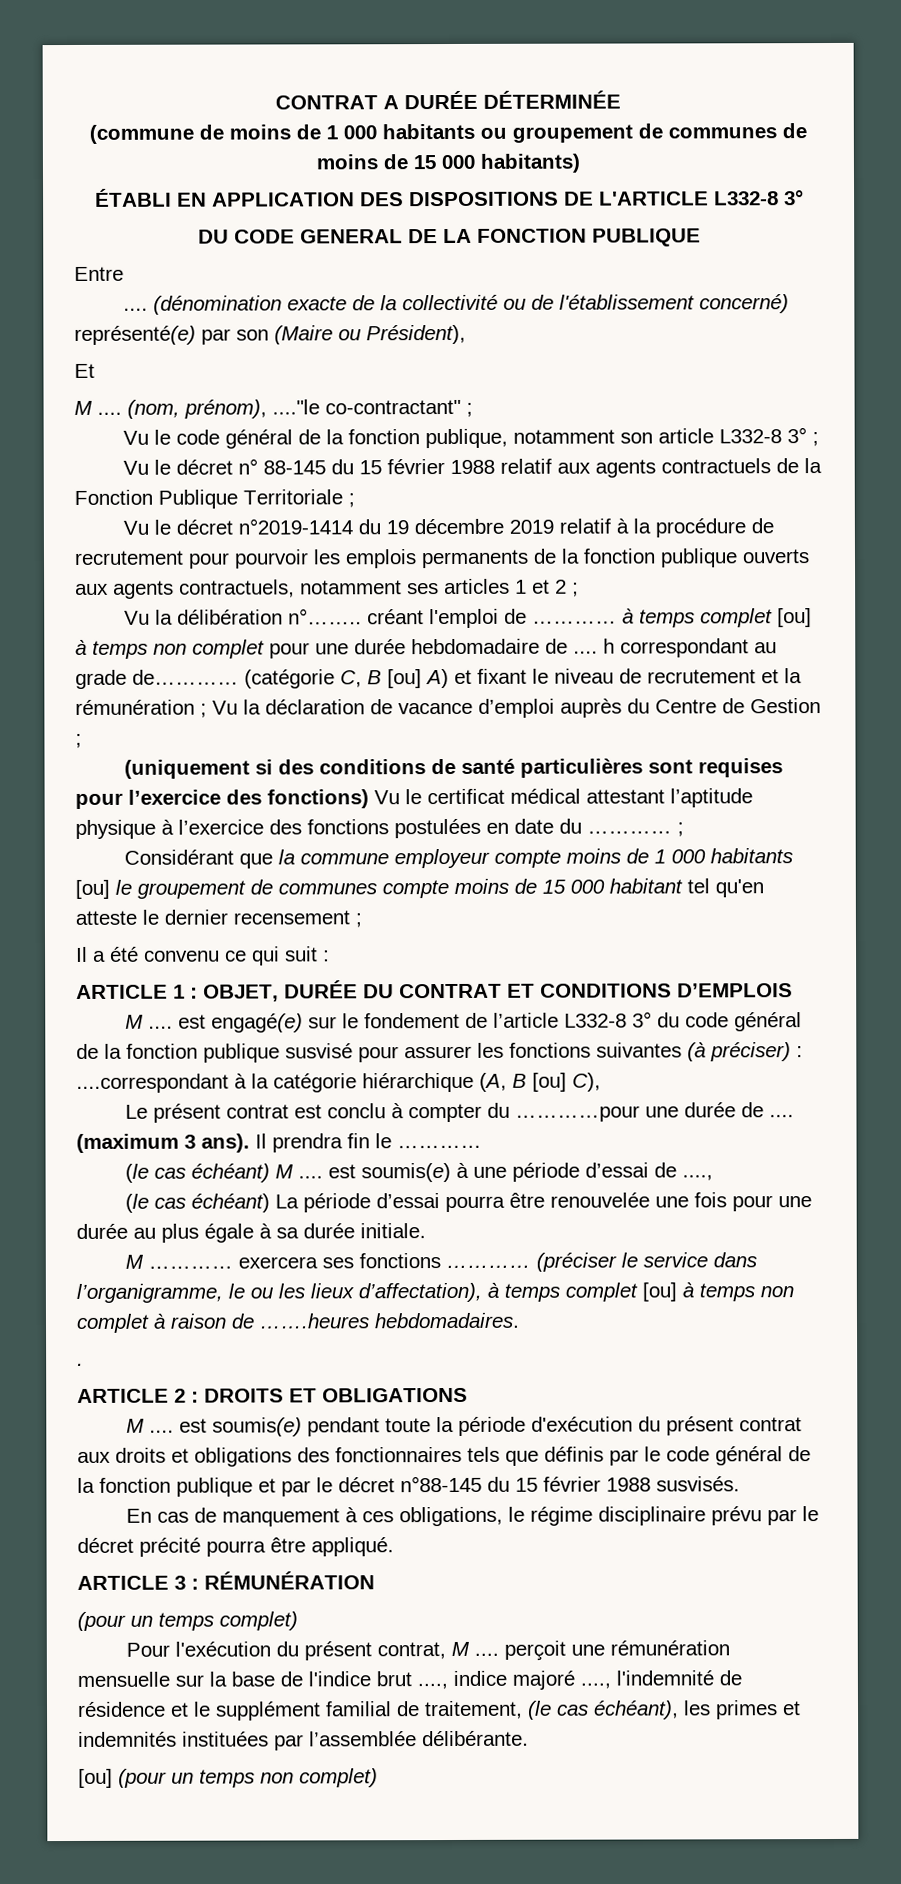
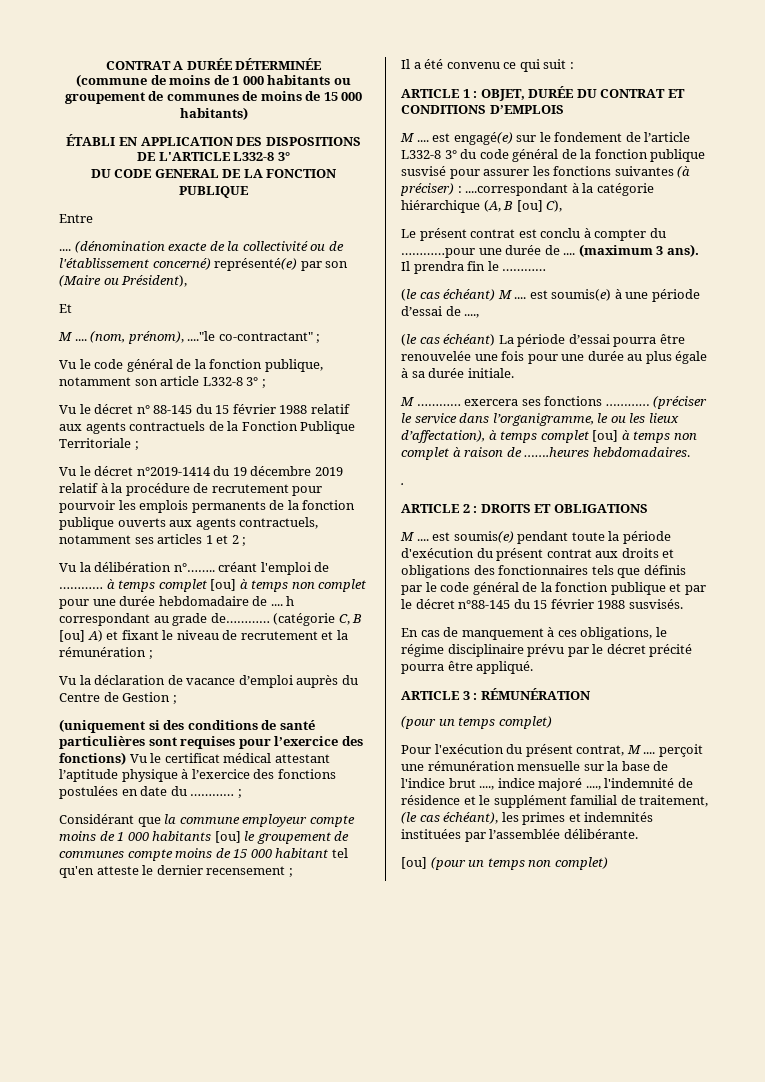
(207, 710) none -> (153, 654) //

